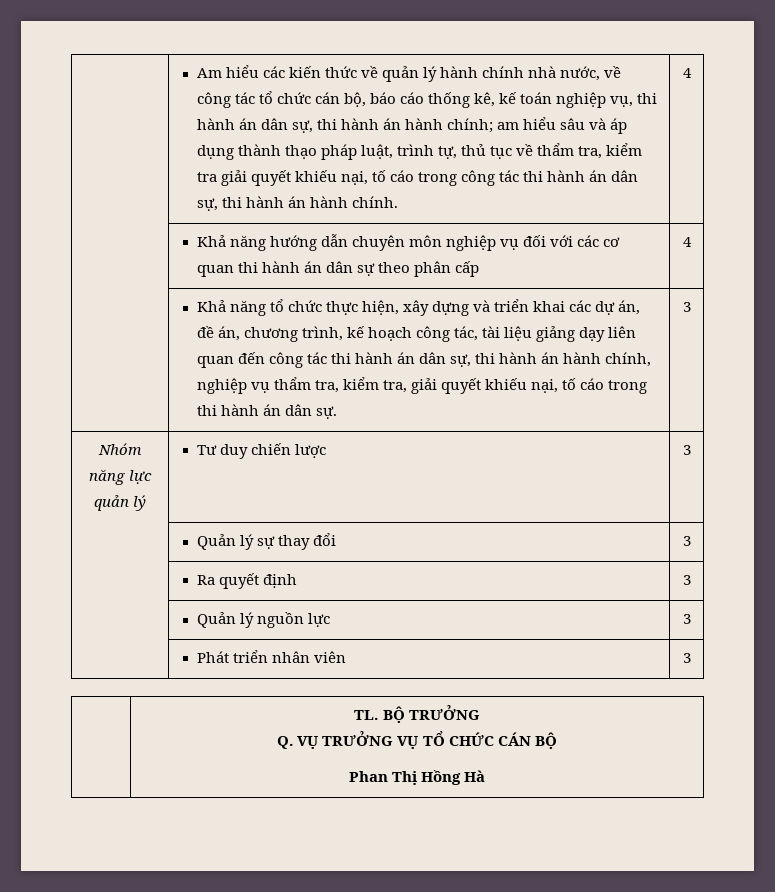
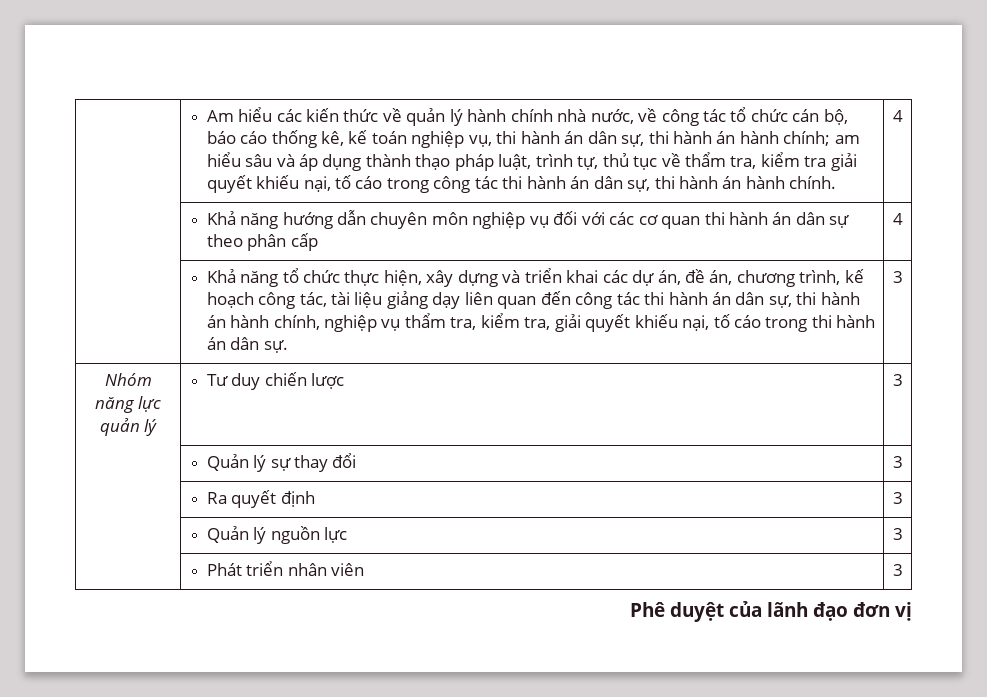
[354,705,480,723] [277,731,557,749] [348,770,486,785] // | TL. BỘ TRƯỞNG // Q. VỤ TRƯỞNG VỤ TỔ CHỨC CÁN BỘ // Phan Thị Hồng Hà -> [630,601,912,622] // Phê duyệt của lãnh đạo đơn vị

